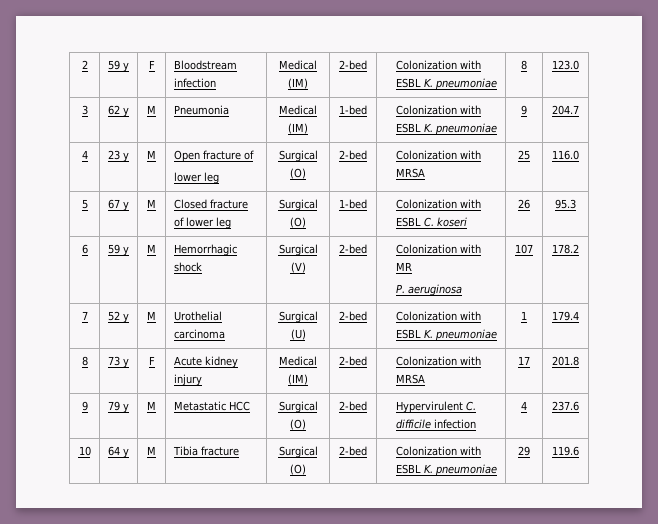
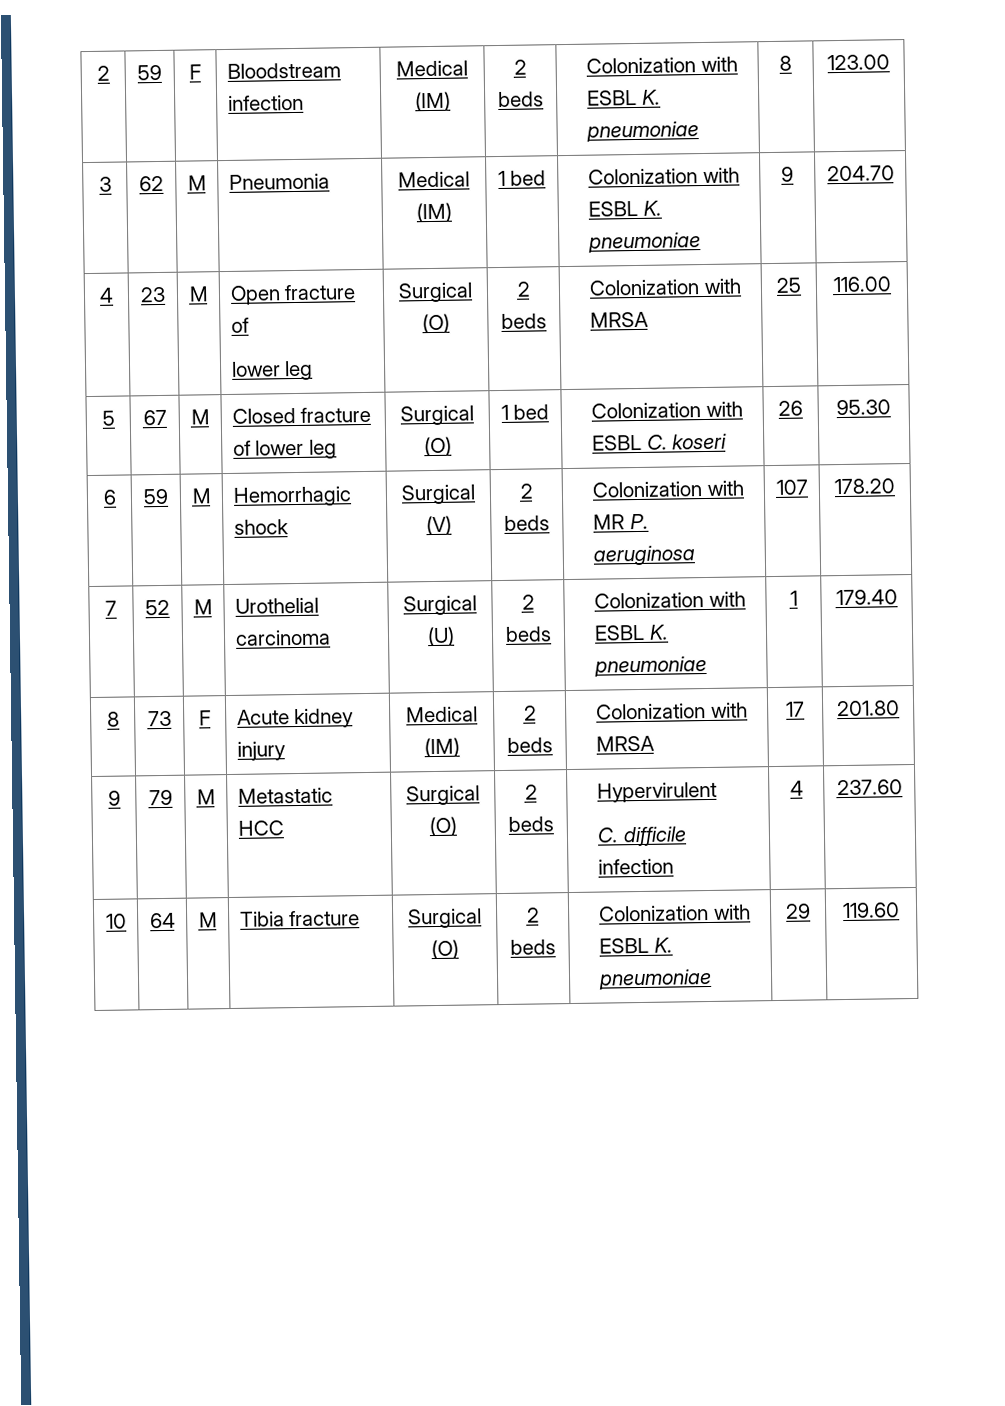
[123,62,129,72] y -> (162, 72) none
[339,60,367,70] 2-bed -> [513,59,527,75] [498,91,544,107] 2 beds
[552,60,579,70] 123.0 -> [827,54,890,71] 123.00
[123,107,129,117] y -> (164, 183) none
[339,105,367,115] 1-bed -> [497,170,547,187] 1 bed
[552,105,579,115] 204.7 -> [826,165,895,182] 204.70
[123,152,129,162] y -> (166, 294) none
[339,150,367,160] 2-bed -> [516,281,531,297] [501,313,547,329] 2 beds
[552,150,579,160] 116.0 -> [832,276,892,293] 116.00
[123,201,129,211] y -> (167, 417) none
[339,199,367,209] 1-bed -> [500,404,550,420] 1 bed
[555,199,576,209] 95.3 -> [836,399,891,416] 95.30
[123,246,129,256] y -> (169, 496) none
[339,244,367,254] 2-bed -> [519,483,534,499] [504,515,550,531] 2 beds
(413, 266) // -> (626, 522) none
[552,244,579,254] 178.2 -> [834,478,895,495] 178.20
[123,313,129,323] y -> (170, 607) none
[339,311,367,321] 2-bed -> [521,594,535,610] [505,626,552,642] 2 beds
[552,311,579,321] 179.4 -> [835,589,898,606] 179.40
[123,358,129,368] y -> (172, 718) none
[339,356,367,366] 2-bed -> [523,705,537,721] [507,737,553,753] 2 beds
[552,356,579,366] 201.8 -> [837,700,900,717] 201.80
[123,403,129,413] y -> (173, 797) none
[339,401,367,411] 2-bed -> [524,784,538,800] [508,816,554,832] 2 beds
(464, 407) none -> (718, 792) //
[552,401,579,411] 237.6 -> [836,779,903,796] 237.60
[123,448,129,458] y -> (176, 920) none
[339,446,367,456] 2-bed -> [526,907,540,923] [510,939,556,955] 2 beds
[552,446,579,456] 119.6 -> [842,902,900,919] 119.60

